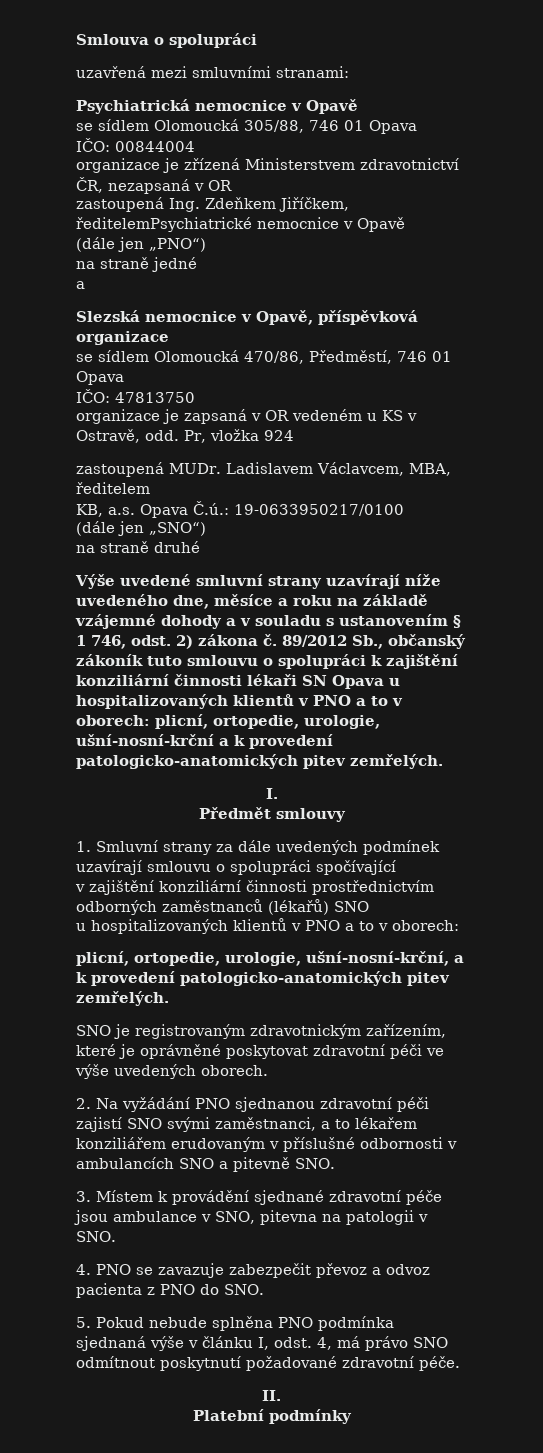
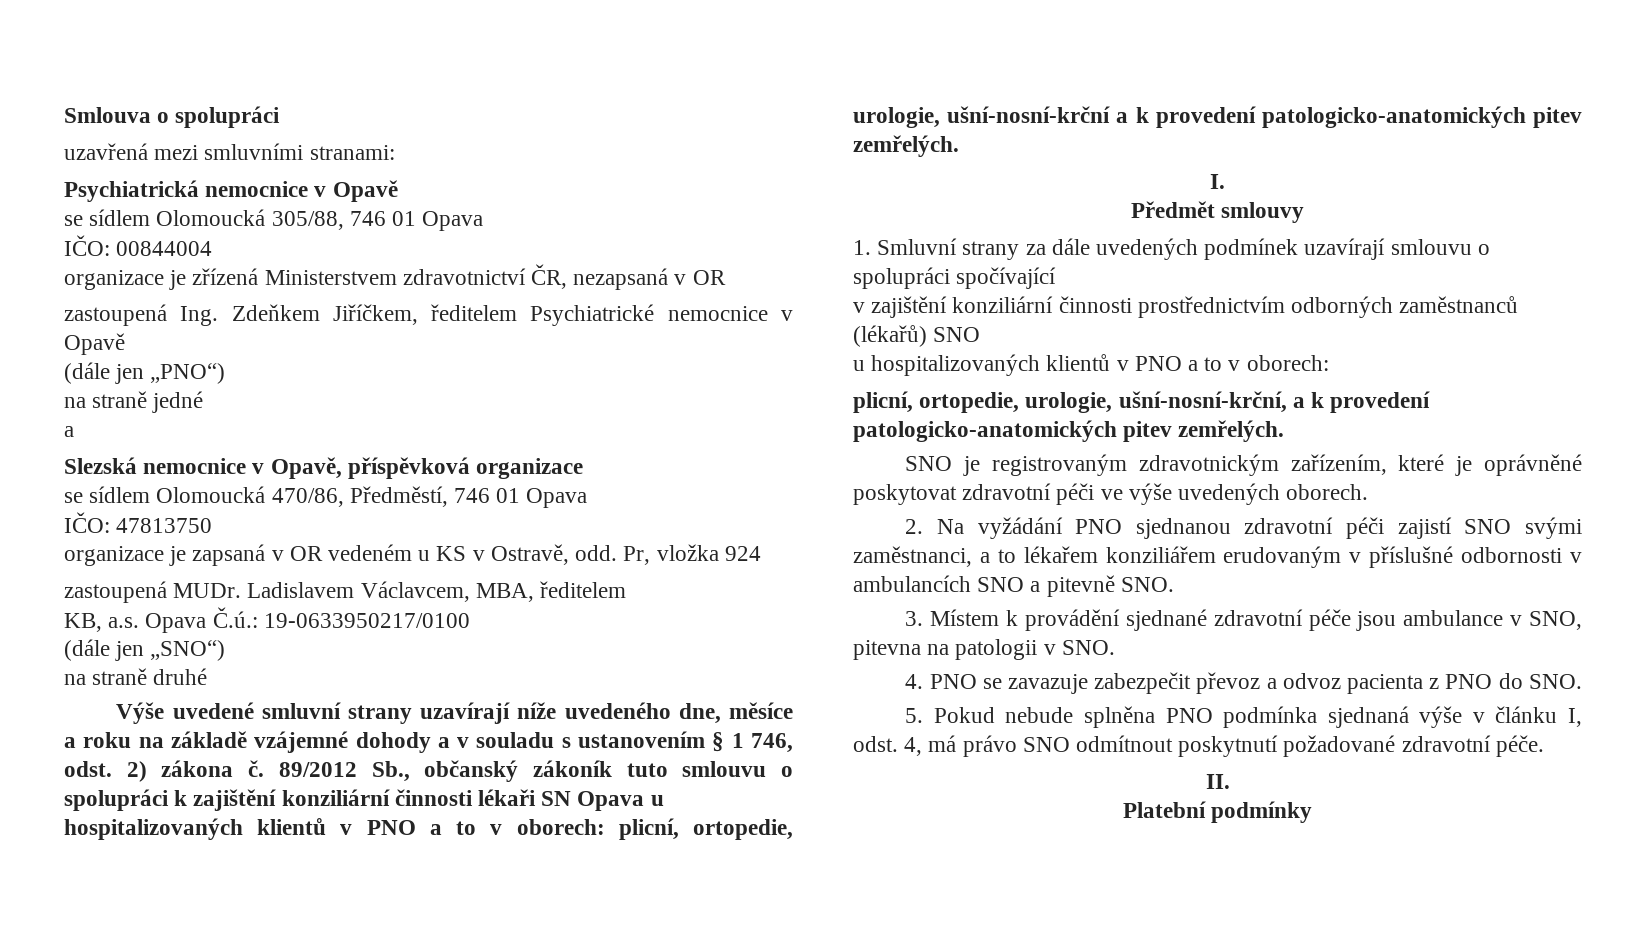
[76,217,252,232] ředitelemPsychiatrické -> [431,304,655,326] ředitelem Psychiatrické

